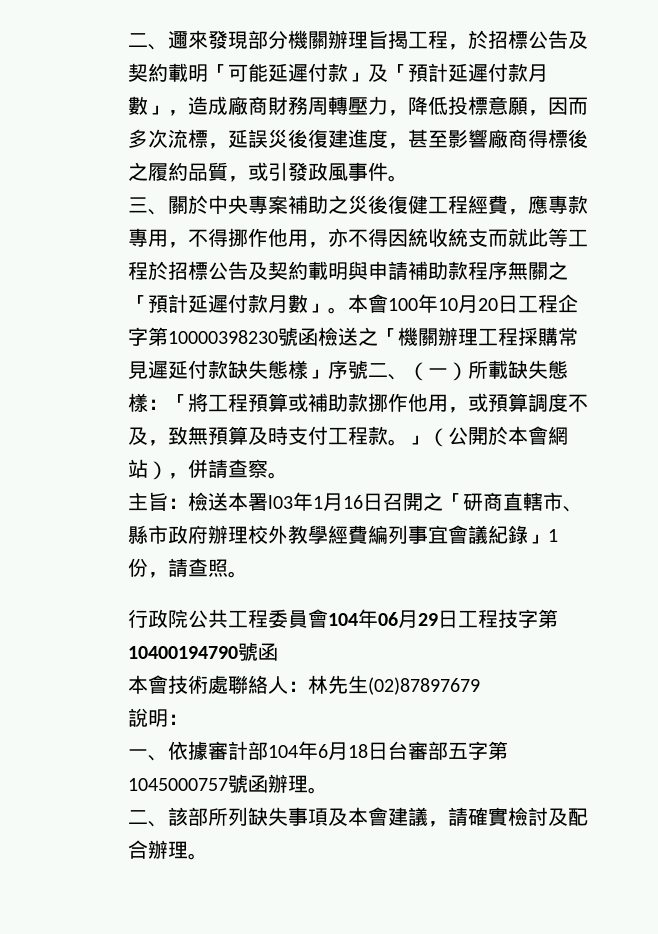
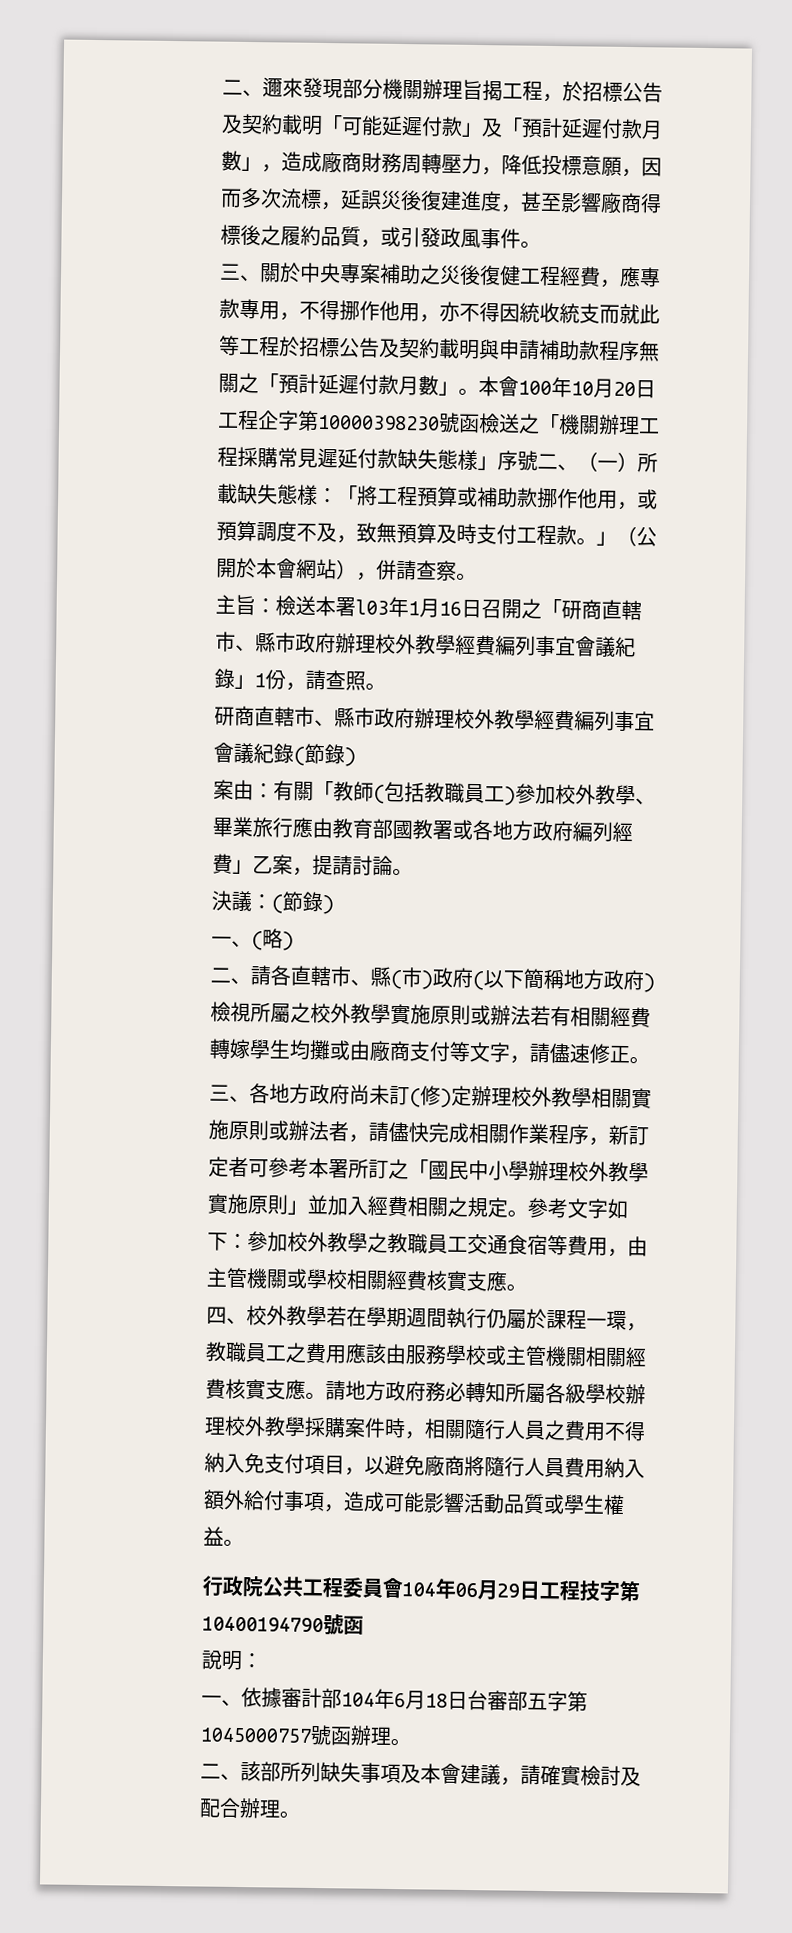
(248, 574) none -> [213,705,655,732] [212,742,356,767] [212,779,656,806] [211,816,633,843] [211,853,413,877] [210,890,334,915] [210,928,294,951] [209,965,655,993] [209,1001,651,1028] [208,1038,650,1065] [208,1083,652,1109] [207,1119,649,1146] [207,1156,649,1183] [206,1193,628,1220] [206,1231,648,1258] [205,1267,527,1292] [205,1305,647,1332] [204,1341,647,1368] [204,1378,646,1405] [203,1415,646,1442] [203,1452,645,1479] [202,1489,625,1516] [202,1526,244,1548] // 研商直轄市、縣市政府辦理校外教學經費編列事宜會議紀錄(節錄) // 案由：有關「教師(包括教職員工)參加校外教學、畢業旅行應由教育部國教署或各地方政府編列經費」乙案，提請討論。 // 決議：(節錄) // 一、(略) // 二、請各直轄市、縣(市)政府(以下簡稱地方政府)檢視所屬之校外教學實施原則或辦法若有相關經費轉嫁學生均攤或由廠商支付等文字，請儘速修正。 // 三、各地方政府尚未訂(修)定辦理校外教學相關實施原則或辦法者，請儘快完成相關作業程序，新訂定者可參考本署所訂之「國民中小學辦理校外教學實施原則」並加入經費相關之規定。參考文字如下：參加校外教學之教職員工交通食宿等費用，由主管機關或學校相關經費核實支應。 // 四、校外教學若在學期週間執行仍屬於課程一環，教職員工之費用應該由服務學校或主管機關相關經費核實支應。請地方政府務必轉知所屬各級學校辦理校外教學採購案件時，相關隨行人員之費用不得納入免支付項目，以避免廠商將隨行人員費用納入額外給付事項，造成可能影響活動品質或學生權益。
[127,675,480,695] // 本會技術處聯絡人：林先生(02)87897679 -> (364, 1625) none

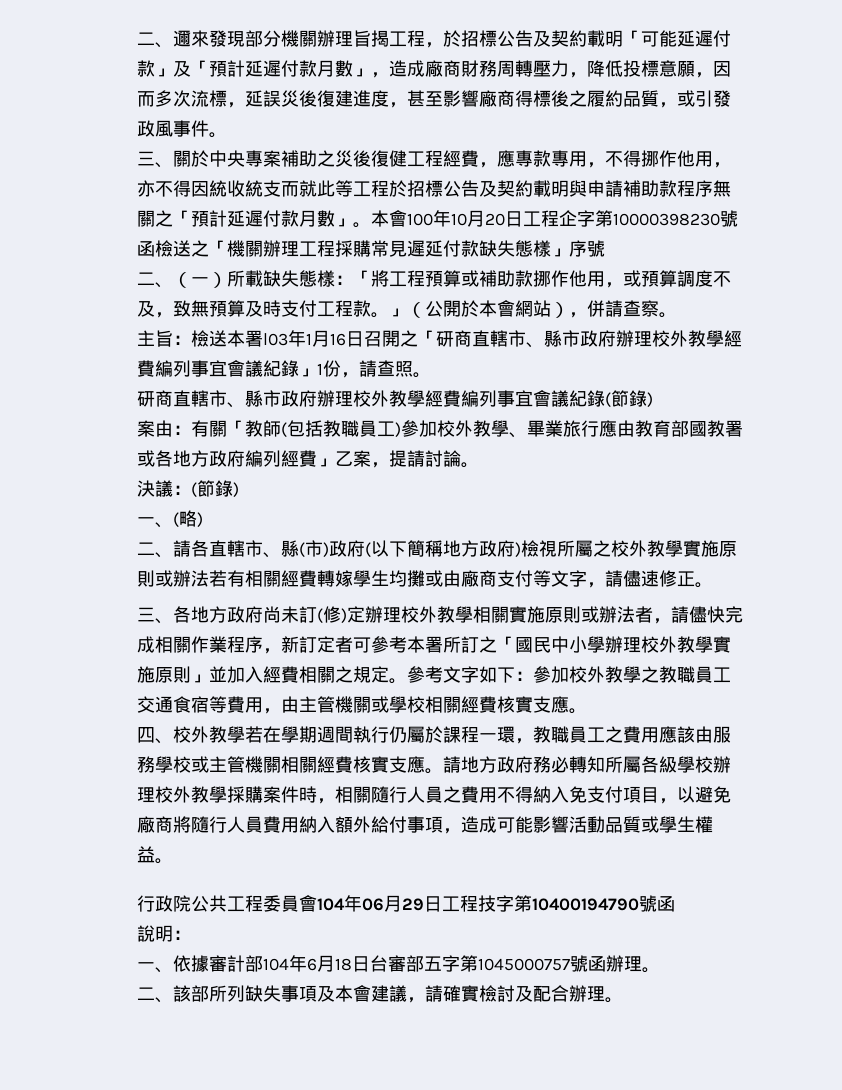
(538, 460) none -> (606, 248) //

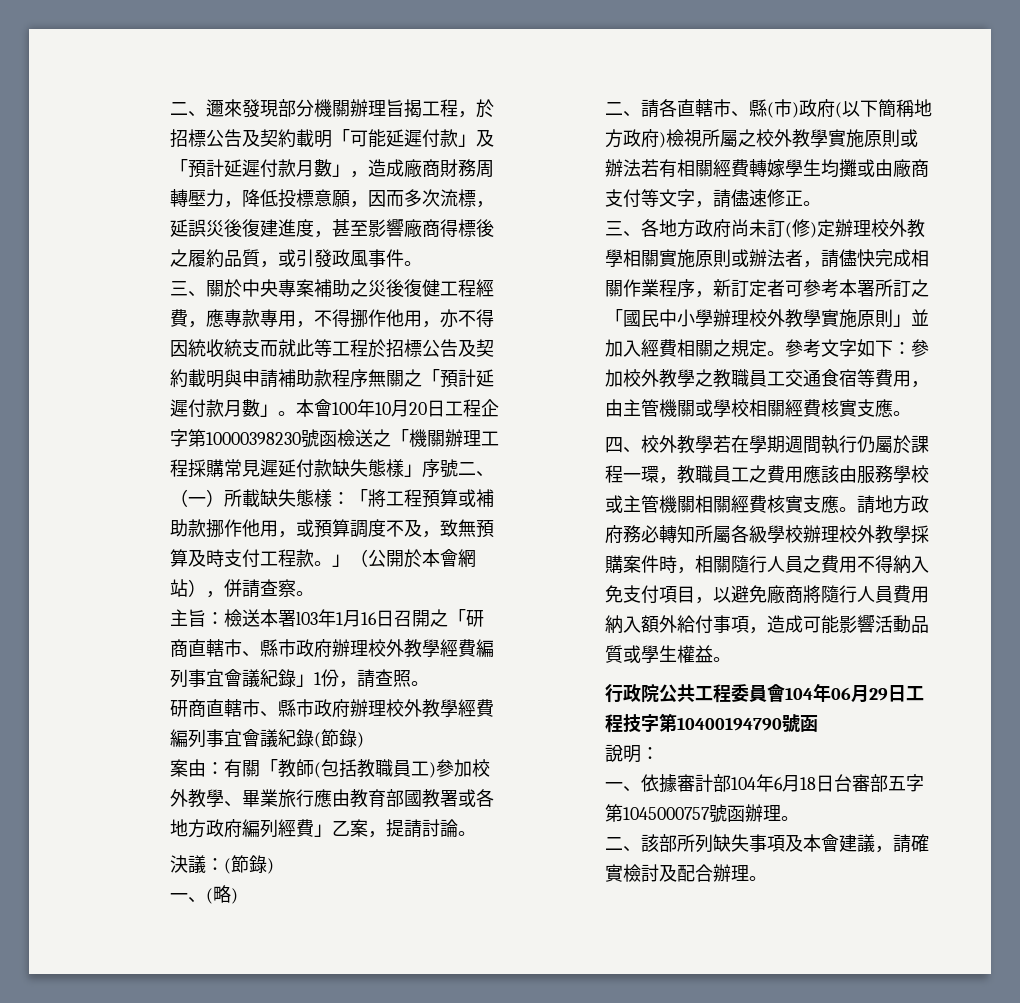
(606, 248) // -> (458, 468) none

